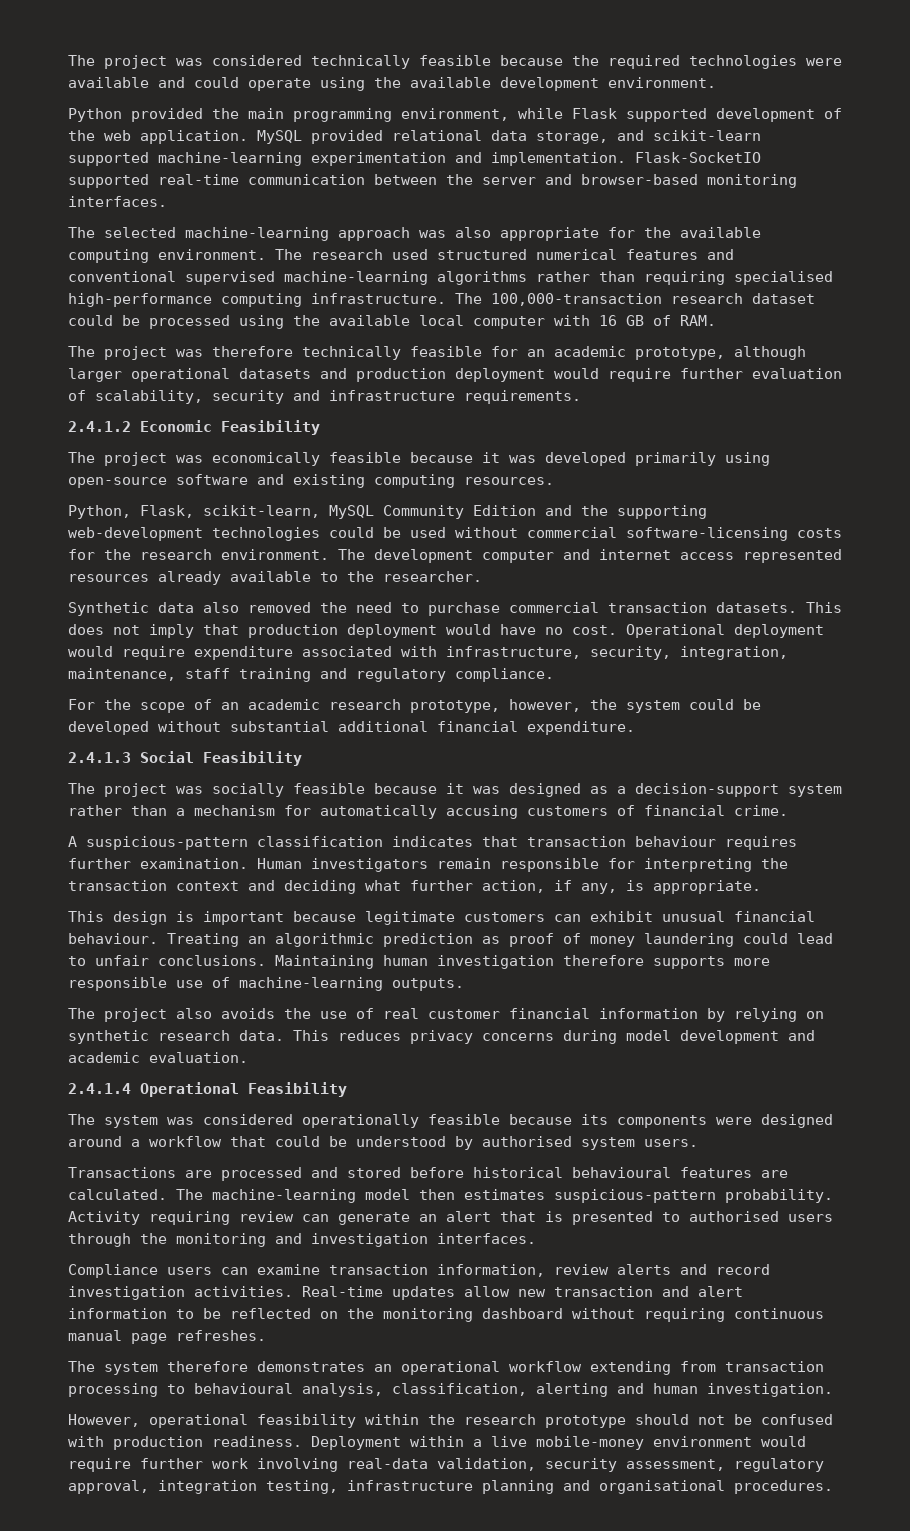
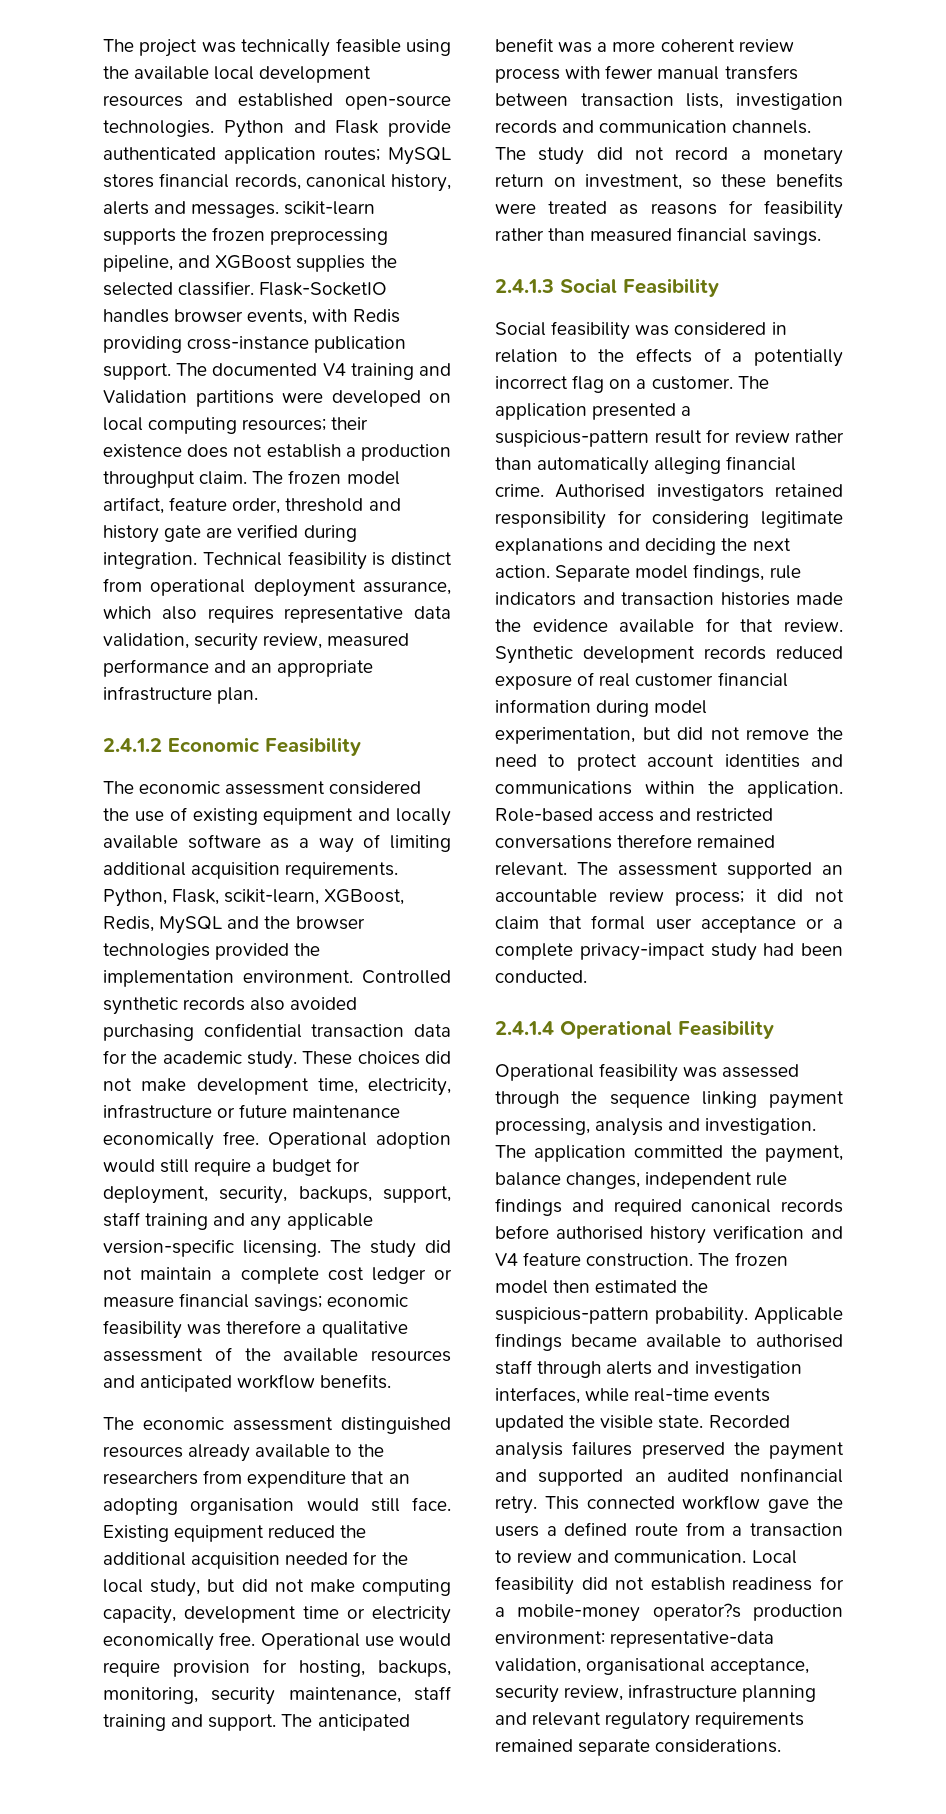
[68,55,842,69] [68,77,716,91] [68,108,842,122] [68,130,761,144] [68,152,761,166] [68,174,797,188] [68,196,167,207] [68,227,761,241] [68,249,734,263] [68,271,833,285] [68,293,815,307] [68,315,716,329] [68,346,806,360] [68,368,842,382] [68,390,581,404] [68,420,320,435] [68,452,770,466] [68,474,554,488] [68,505,707,519] [68,527,842,541] [68,549,842,563] The project was considered technically feasible because the required technologies were available and could operate using the available development environment. // Python provided the main programming environment, while Flask supported development of the web application. MySQL provided relational data storage, and scikit-learn supported machine-learning experimentation and implementation. Flask-SocketIO supported real-time communication between the server and browser-based monitoring interfaces. // The selected machine-learning approach was also appropriate for the available computing environment. The research used structured numerical features and conventional supervised machine-learning algorithms rather than requiring specialised high-performance computing infrastructure. The 100,000-transaction research dataset could be processed using the available local computer with 16 GB of RAM. // The project was therefore technically feasible for an academic prototype, although larger operational datasets and production deployment would require further evaluation of scalability, security and infrastructure requirements. // 2.4.1.2 Economic Feasibility // The project was economically feasible because it was developed primarily using open-source software and existing computing resources. // Python, Flask, scikit-learn, MySQL Community Edition and the supporting web-development technologies could be used without commercial software-licensing costs for the research environment. The development computer and internet access represented -> [103,38,451,57] [103,66,372,83] [103,93,451,110] [103,120,451,138] [103,147,451,165] [103,173,451,192] [103,201,376,218] [103,227,389,245] [103,255,397,272] [103,281,388,296] [103,309,400,325] [103,336,407,353] [103,363,452,380] [103,390,451,407] [103,417,369,434] [103,444,452,461] [103,470,400,488] [103,497,401,514] [103,524,357,543] [103,551,452,570] [103,578,451,597] [103,606,451,623] [103,633,410,651] [103,659,374,677] [103,686,259,704] [103,737,361,756] [103,781,422,795] [103,807,452,826] [103,834,452,853] [103,862,399,879] [103,889,405,907] [103,916,365,934] [103,943,321,960] [103,970,451,987] [103,997,358,1015] [103,1023,452,1041] [103,1050,452,1069] [103,1078,451,1096] [103,1104,401,1119] [103,1131,451,1150] [103,1158,360,1176] [103,1186,451,1204] [103,1212,373,1231] [103,1239,451,1258] [103,1267,453,1284] [103,1293,409,1311] [103,1320,408,1339] [103,1347,451,1362] [103,1374,392,1392] [103,1417,451,1434] The project was technically feasible using the available local development resources and established open-source technologies. Python and Flask provide authenticated application routes; MySQL stores financial records, canonical history, alerts and messages. scikit-learn supports the frozen preprocessing pipeline, and XGBoost supplies the selected classifier. Flask-SocketIO handles browser events, with Redis providing cross-instance publication support. The documented V4 training and Validation partitions were developed on local computing resources; their existence does not establish a production throughput claim. The frozen model artifact, feature order, threshold and history gate are verified during integration. Technical feasibility is distinct from operational deployment assurance, which also requires representative data validation, security review, measured performance and an appropriate infrastructure plan. // 2.4.1.2 Economic Feasibility // The economic assessment considered the use of existing equipment and locally available software as a way of limiting additional acquisition requirements. Python, Flask, scikit-learn, XGBoost, Redis, MySQL and the browser technologies provided the implementation environment. Controlled synthetic records also avoided purchasing confidential transaction data for the academic study. These choices did not make development time, electricity, infrastructure or future maintenance economically free. Operational adoption would still require a budget for deployment, security, backups, support, staff training and any applicable version-specific licensing. The study did not maintain a complete cost ledger or measure financial savings; economic feasibility was therefore a qualitative assessment of the available resources and anticipated workflow benefits. // The economic assessment distinguished
[383,571,482,582] [68,602,842,616] [68,624,824,638] [68,646,788,660] [68,668,554,682] [68,699,761,713] [68,721,635,735] [68,751,302,766] [68,783,842,797] [68,805,788,819] [68,836,797,850] [68,858,788,872] [68,880,761,894] [68,911,815,925] [68,933,833,947] [68,955,770,969] [68,977,464,991] [68,1008,347,1022] researcher. // Synthetic data also removed the need to purchase commercial transaction datasets. This does not imply that production deployment would have no cost. Operational deployment would require expenditure associated with infrastructure, security, integration, maintenance, staff training and regulatory compliance. // For the scope of an academic research prototype, however, the system could be developed without substantial additional financial expenditure. // 2.4.1.3 Social Feasibility // The project was socially feasible because it was designed as a decision-support system rather than a mechanism for automatically accusing customers of financial crime. // A suspicious-pattern classification indicates that transaction behaviour requires further examination. Human investigators remain responsible for interpreting the transaction context and deciding what further action, if any, is appropriate. // This design is important because legitimate customers can exhibit unusual financial behaviour. Treating an algorithmic prediction as proof of money laundering could lead to unfair conclusions. Maintaining human investigation therefore supports more responsible use of machine-learning outputs. // The project also avoids the use -> [103,1470,410,1488] [103,1497,451,1515] [103,1525,367,1542] [103,1551,408,1569] [103,1579,451,1597] [103,1606,451,1624] [103,1632,451,1651] [103,1659,451,1677] [103,1686,451,1705] [103,1714,410,1731] [495,38,794,53] [495,65,798,83] [495,93,843,110] [495,120,812,134] [495,147,843,165] [495,173,843,190] [495,200,843,219] [495,227,821,245] [495,278,719,297] [495,321,787,340] [495,348,843,367] [495,375,769,393] [495,403,692,420] [495,429,844,447] [495,456,797,475] [495,484,843,501] [495,510,843,529] [495,538,791,555] [495,564,801,582] [495,592,843,606] [495,618,843,633] [495,646,843,664] [495,675,572,690] researchers from expenditure that an adopting organisation would still face. Existing equipment reduced the additional acquisition needed for the local study, but did not make computing capacity, development time or electricity economically free. Operational use would require provision for hosting, backups, monitoring, security maintenance, staff training and support. The anticipated benefit was a more coherent review process with fewer manual transfers between transaction lists, investigation records and communication channels. The study did not record a monetary return on investment, so these benefits were treated as reasons for feasibility rather than measured financial savings. // 2.4.1.3 Social Feasibility // Social feasibility was considered in relation to the effects of a potentially incorrect flag on a customer. The application presented a suspicious-pattern result for review rather than automatically alleging financial crime. Authorised investigators retained responsibility for considering legitimate explanations and deciding the next action. Separate model findings, rule indicators and transaction histories made the evidence available for that review. Synthetic development records reduced exposure
[707,1008,824,1022] [68,1030,815,1044] [68,1052,248,1063] [68,1082,347,1097] [68,1114,833,1128] [68,1136,698,1150] [68,1167,788,1181] [68,1189,833,1203] [68,1211,833,1225] [68,1233,536,1247] [68,1264,770,1278] [68,1286,743,1300] [68,1308,824,1322] [68,1330,266,1344] [68,1361,824,1375] [68,1383,833,1397] [68,1414,833,1428] [68,1436,806,1450] [68,1458,824,1472] [68,1480,833,1494] by relying on synthetic research data. This reduces privacy concerns during model development and academic evaluation. // 2.4.1.4 Operational Feasibility // The system was considered operationally feasible because its components were designed around a workflow that could be understood by authorised system users. // Transactions are processed and stored before historical behavioural features are calculated. The machine-learning model then estimates suspicious-pattern probability. Activity requiring review can generate an alert that is presented to authorised users through the monitoring and investigation interfaces. // Compliance users can examine transaction information, review alerts and record investigation activities. Real-time updates allow new transaction and alert information to be reflected on the monitoring dashboard without requiring continuous manual page refreshes. // The system therefore demonstrates an operational workflow extending from transaction processing to behavioural analysis, classification, alerting and human investigation. // However, operational feasibility within the research prototype should not be confused with production readiness. Deployment within a live mobile-money environment would require further work involving real-data validation, security assessment, regulatory approval, integration testing, infrastructure planning and organisational procedures. -> [596,700,708,717] [495,727,843,744] [495,754,843,771] [495,781,843,798] [495,808,774,822] [495,834,776,849] [495,862,843,879] [495,889,844,906] [495,915,843,933] [495,943,843,961] [495,970,587,983] [495,1020,774,1039] [495,1063,800,1082] [495,1091,844,1109] [495,1118,817,1136] [495,1145,843,1163] [495,1172,788,1189] [495,1198,843,1216] [495,1225,843,1244] [495,1252,788,1267] [495,1280,709,1294] [495,1307,843,1325] [495,1333,843,1351] [495,1360,802,1378] [495,1387,771,1404] [495,1415,790,1432] [495,1441,844,1460] [495,1468,843,1486] [495,1495,843,1514] [495,1522,843,1537] [495,1550,797,1564] [495,1576,844,1595] [495,1603,843,1622] [495,1631,775,1648] [495,1658,810,1675] [495,1684,817,1703] [495,1712,805,1730] [495,1739,782,1756] during model experimentation, but did not remove the need to protect account identities and communications within the application. Role-based access and restricted conversations therefore remained relevant. The assessment supported an accountable review process; it did not claim that formal user acceptance or a complete privacy-impact study had been conducted. // 2.4.1.4 Operational Feasibility // Operational feasibility was assessed through the sequence linking payment processing, analysis and investigation. The application committed the payment, balance changes, independent rule findings and required canonical records before authorised history verification and V4 feature construction. The frozen model then estimated the suspicious-pattern probability. Applicable findings became available to authorised staff through alerts and investigation interfaces, while real-time events updated the visible state. Recorded analysis failures preserved the payment and supported an audited nonfinancial retry. This connected workflow gave the users a defined route from a transaction to review and communication. Local feasibility did not establish readiness for a mobile-money operator?s production environment: representative-data validation, organisational acceptance, security review, infrastructure planning and relevant regulatory requirements remained separate considerations.

